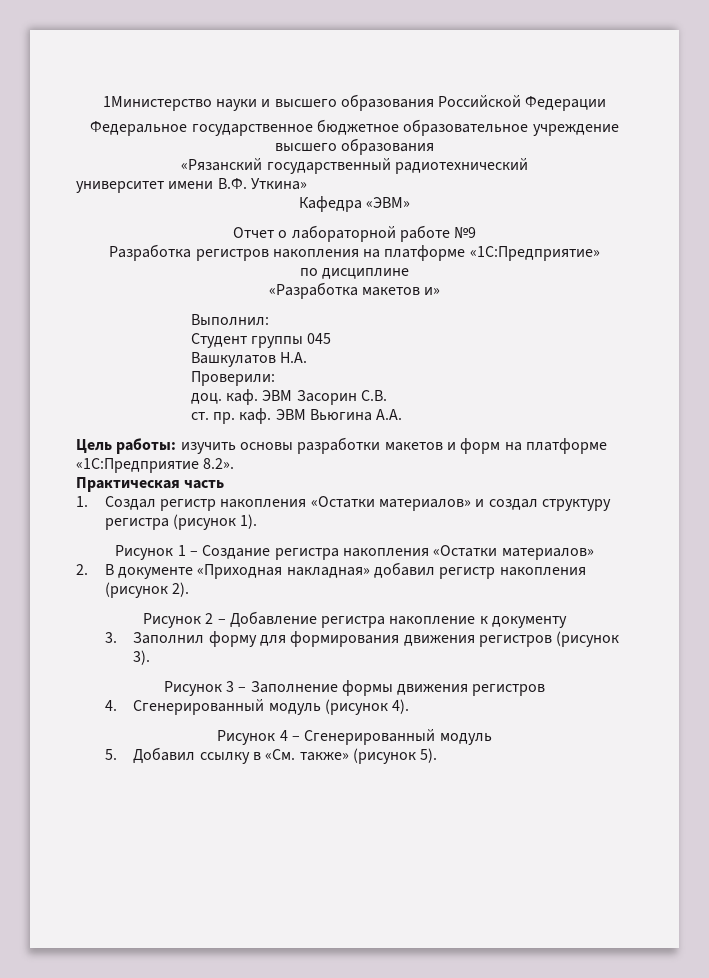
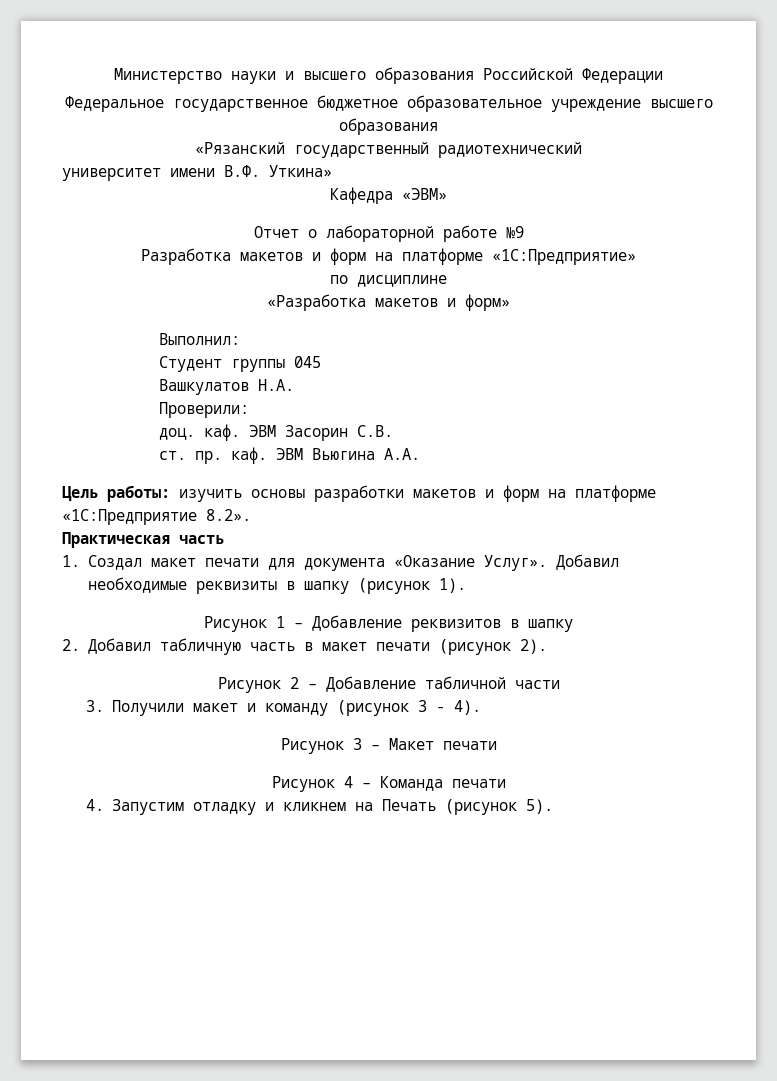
[102,96,212,111] 1Министерство -> [114,68,222,84] Министерство
[195,249,359,261] регистров накопления -> [240,248,366,265] макетов и форм
[424,287,441,295] и» -> [447,294,510,311] и форм»
[159,496,611,511] [104,518,169,530] регистр накопления «Остатки материалов» и создал структуру регистра -> [150,554,619,571] [87,577,349,594] макет печати для документа «Оказание Услуг». Добавил необходимые реквизиты в шапку
[202,545,594,560] [76,562,586,579] Создание регистра накопления «Остатки материалов» // 2. В документе «Приходная накладная» добавил регистр накопления -> [312,615,573,632] [62,638,430,655] Добавление реквизитов в шапку // 2. Добавил табличную часть в макет печати
[321,616,568,628] [104,631,620,647] [133,650,151,665] [163,680,546,696] [104,699,410,715] [217,729,492,745] [104,747,349,764] регистра накопление к документу // 3. Заполнил форму для формирования движения регистров (рисунок 3). // Рисунок 3 – Заполнение формы движения регистров // 4. Сгенерированный модуль (рисунок 4). // Рисунок 4 – Сгенерированный модуль // 5. Добавил ссылку в «См. также» -> [424,676,560,689] [86,700,482,716] [280,738,497,754] [271,776,506,792] [86,799,437,815] табличной части // 3. Получили макет и команду (рисунок 3 - 4). // Рисунок 3 – Макет печати // Рисунок 4 – Команда печати // 4. Запустим отладку и кликнем на Печать

